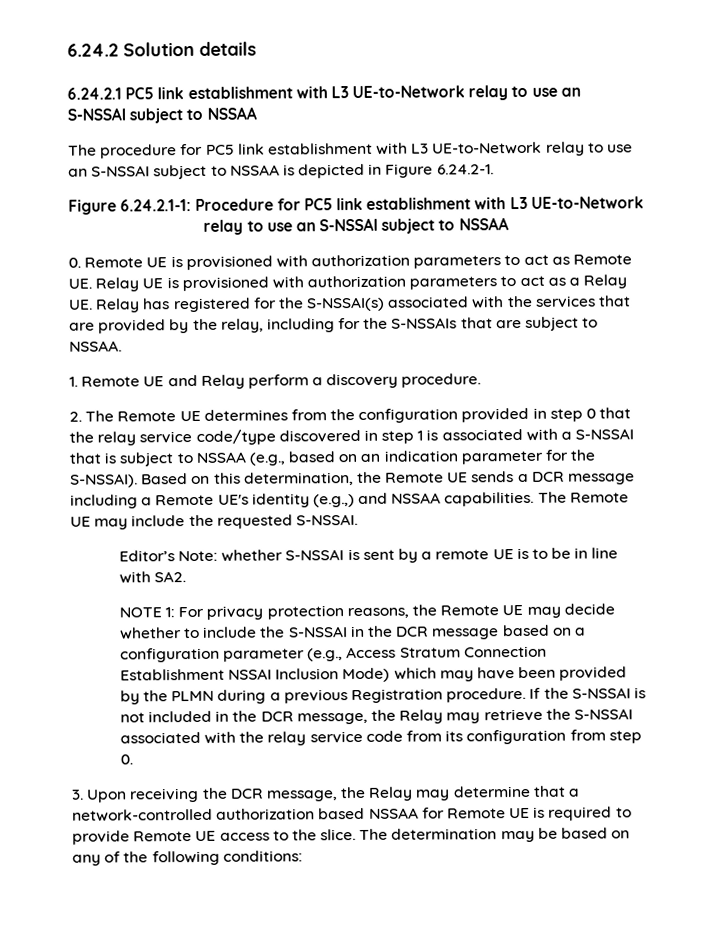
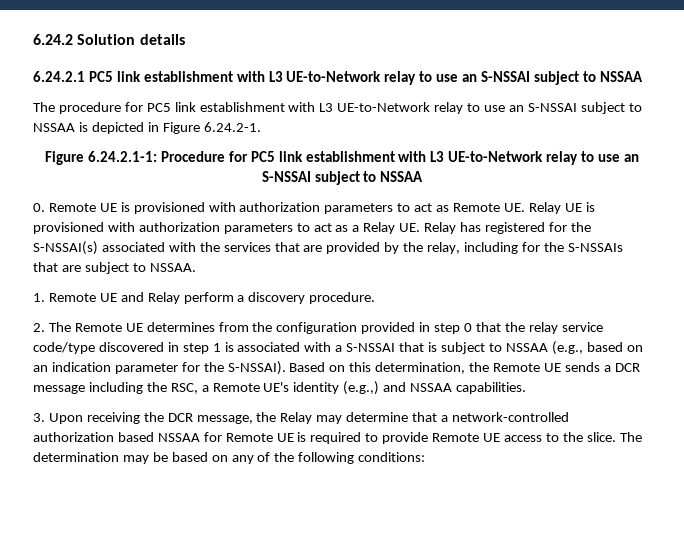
(138, 501) none -> [146,382,198,394] the RSC,
[537,491,629,503] [70,514,358,530] [118,547,619,563] [118,571,187,584] [118,603,615,620] [119,624,586,640] [119,645,547,663] [119,666,628,683] [119,687,646,705] [119,708,633,725] [119,729,642,746] [119,754,133,765] The Remote UE may include the requested S-NSSAI. // Editor’s Note: whether S-NSSAI is sent by a remote UE is to be in line with SA2. // NOTE 1: For privacy protection reasons, the Remote UE may decide whether to include the S-NSSAI in the DCR message based on a configuration parameter (e.g., Access Stratum Connection Establishment NSSAI Inclusion Mode) which may have been provided by the PLMN during a previous Registration procedure. If the S-NSSAI is not included in the DCR message, the Relay may retrieve the S-NSSAI associated with the relay service code from its configuration from step 0. -> (527, 388) none

